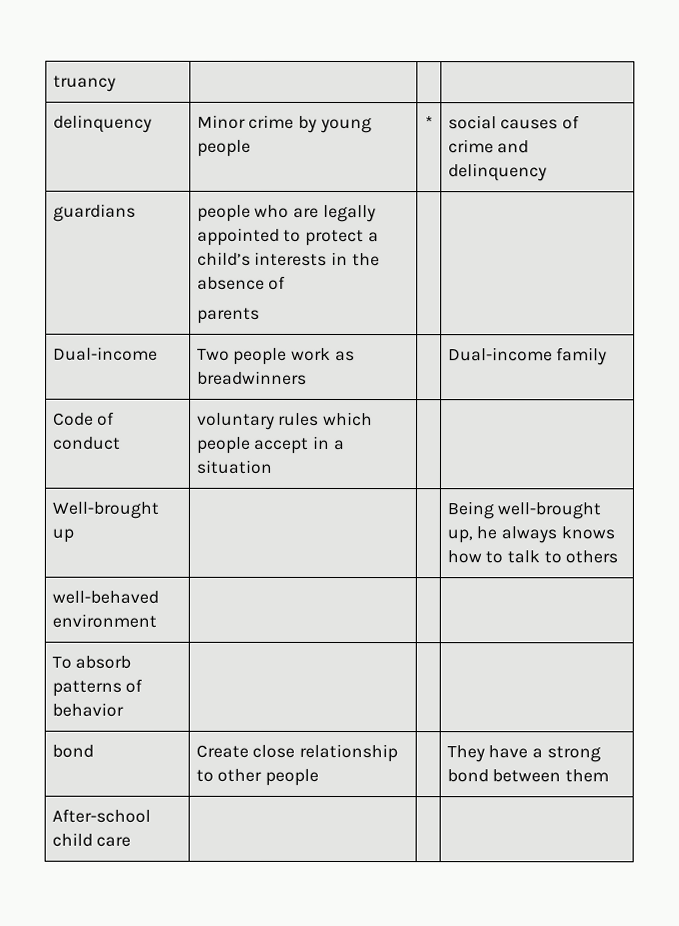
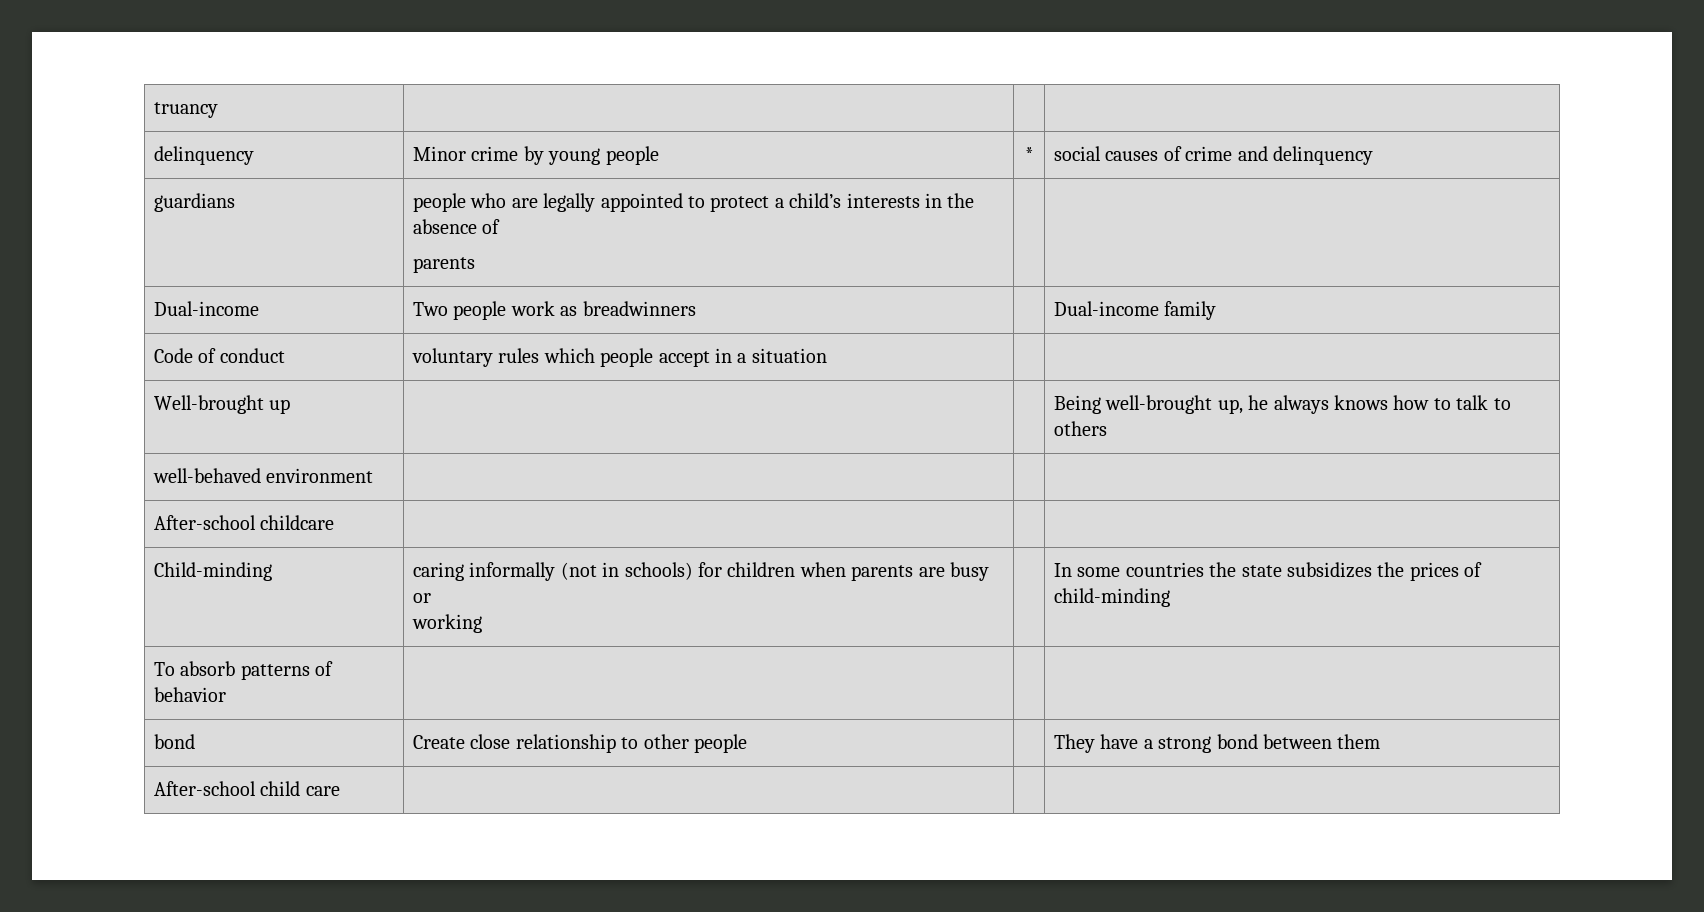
(157, 620) none -> [153,515,335,530] [153,562,272,581] [412,562,989,581] [412,593,431,603] [411,614,482,633] [1053,562,1483,581] [1053,588,1170,607] // After-school childcare | | | // Child-minding | caring informally (not in schools) for children when parents are busy or // working | | In some countries the state subsidizes the prices of child-minding

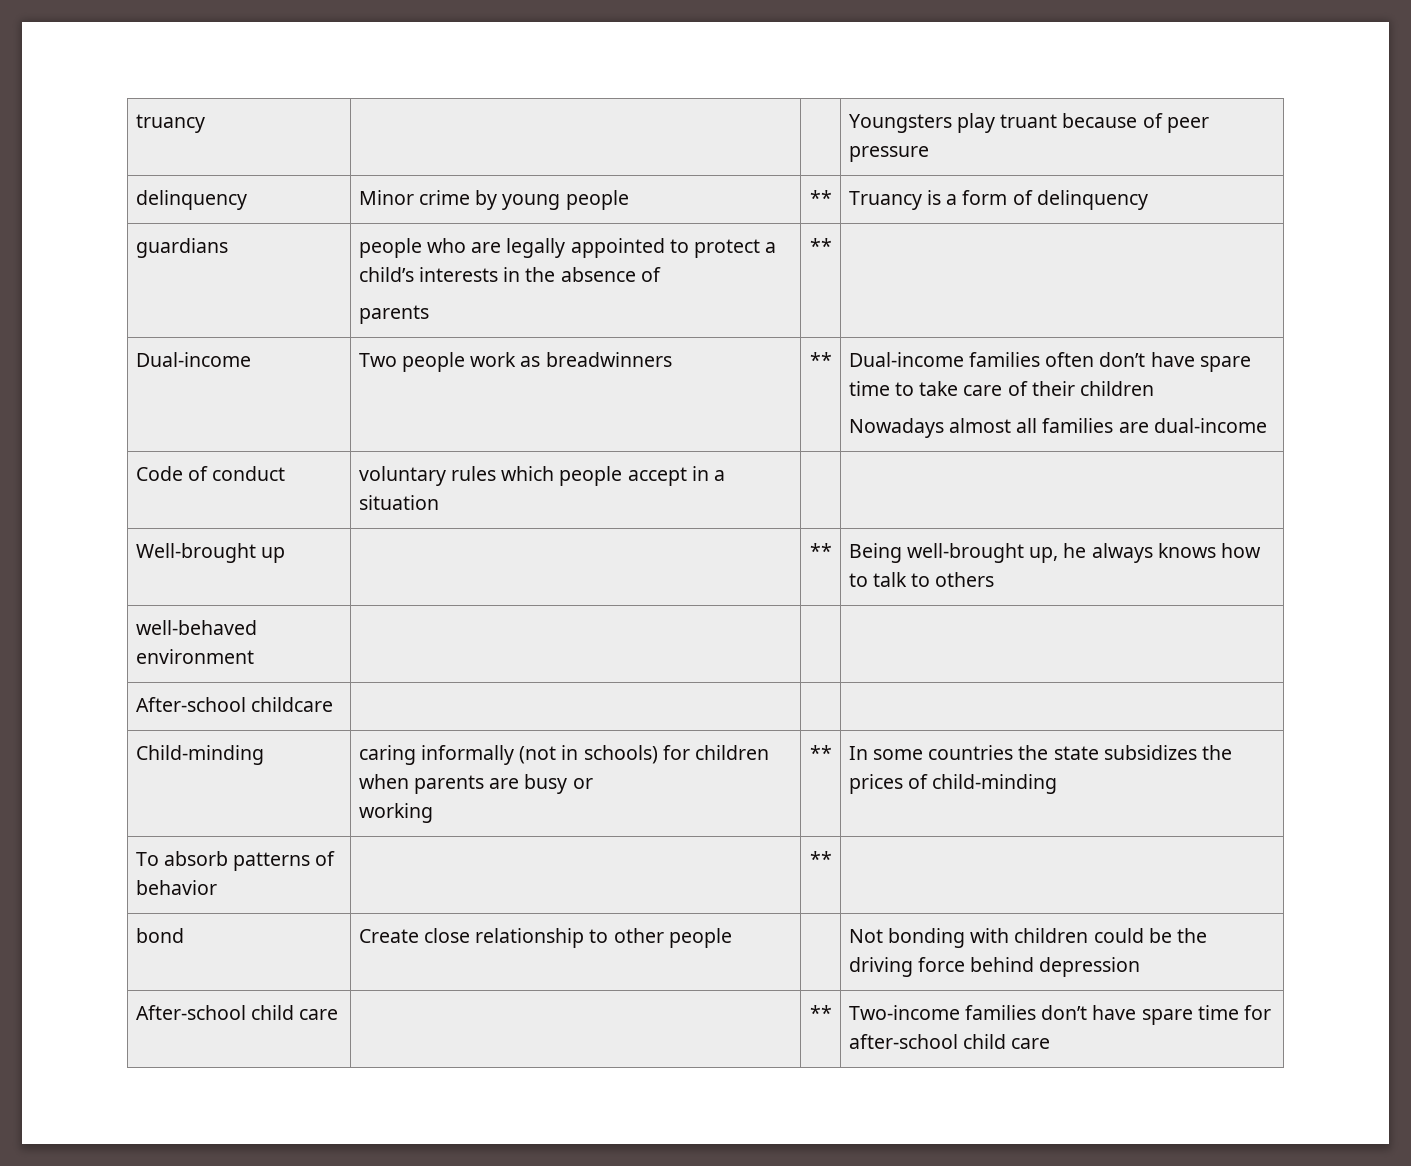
(218, 110) none -> [848,113,1209,133] [848,146,929,162] Youngsters play truant because of peer pressure
[1024,147,1034,161] [1053,146,1268,161] * | social causes of crime and -> [809,190,832,205] [848,190,1033,210] ** | Truancy is a form of
(475, 265) none -> [809,238,832,253] **
[1053,301,1217,320] | Dual-income family -> [809,352,832,367] [848,352,1251,372] [848,381,1155,396] [848,418,1267,438] ** | Dual-income families often don’t have spare time to take care of their children // Nowadays almost all families are dual-income
(291, 406) none -> [809,543,832,558] **
(482, 623) none -> [809,745,832,760] **
(226, 694) none -> [809,851,832,866] **
[1053,734,1381,753] [153,781,340,796] They have a strong bond between them // After-school child care | | | -> [848,928,1208,948] [848,957,1141,977] [135,1005,339,1020] [809,1005,832,1020] [848,1005,1272,1025] [848,1034,1051,1049] Not bonding with children could be the driving force behind depression // After-school child care | | ** | Two-income families don’t have spare time for after-school child care

